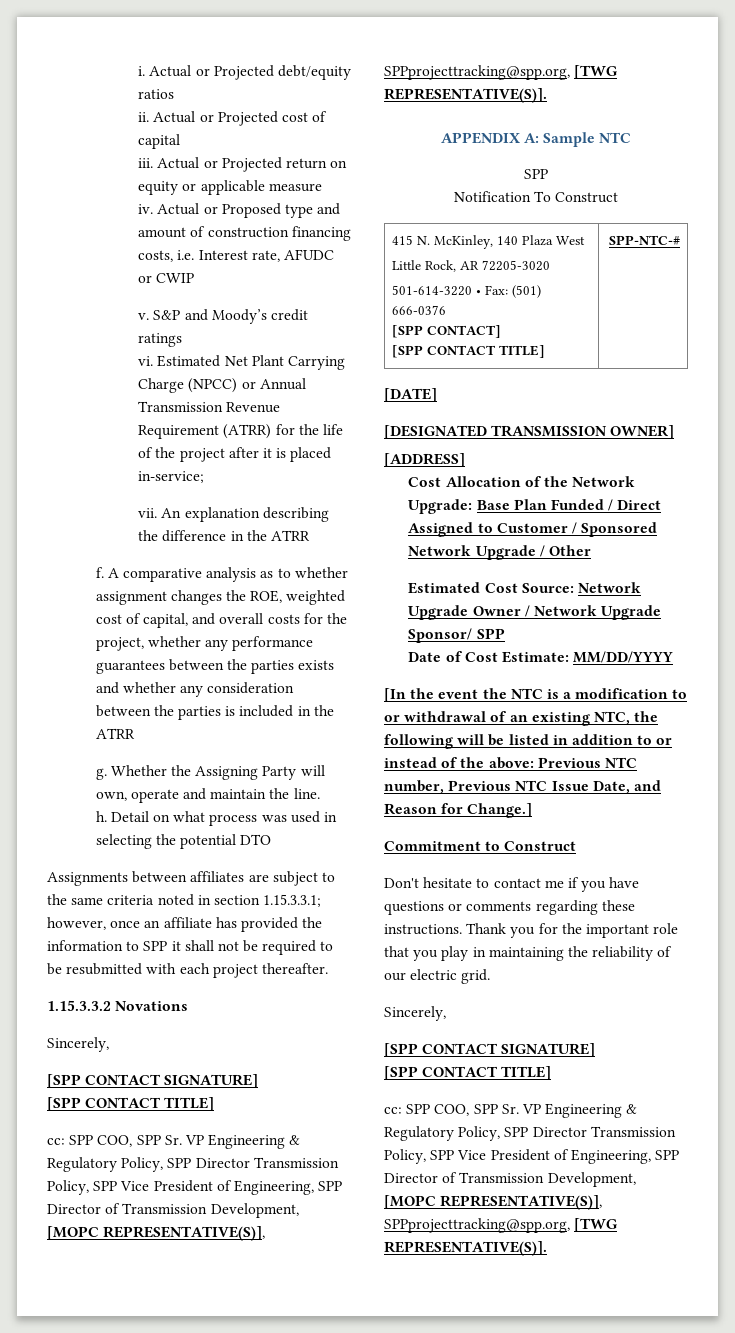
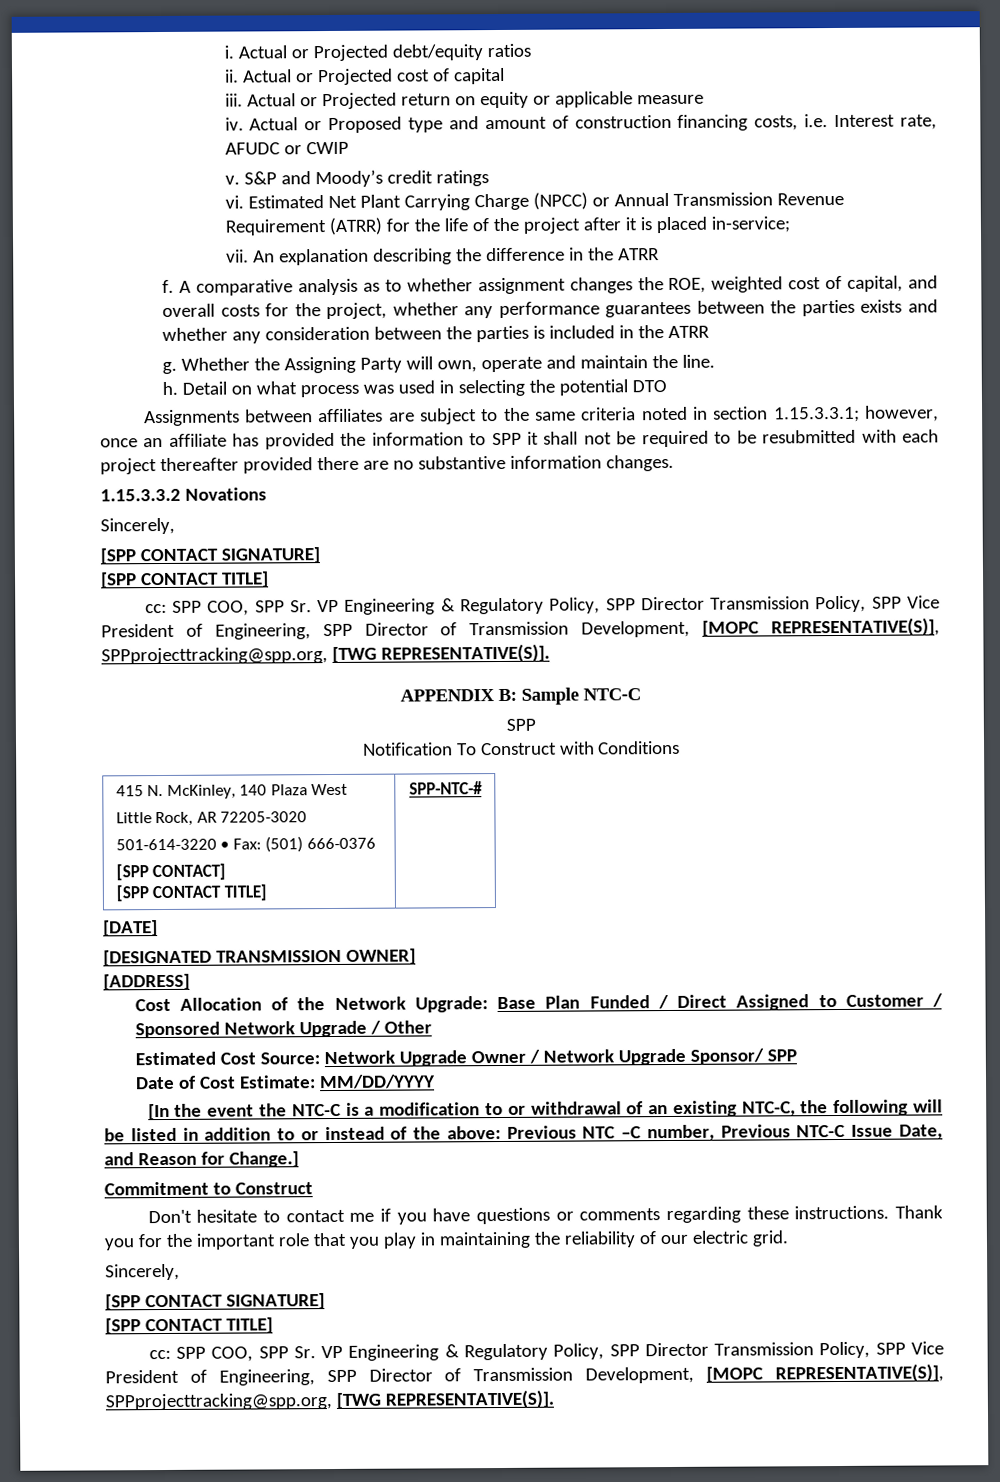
[261,963,328,974] thereafter. -> [159,454,674,474] thereafter provided there are no substantive information changes.
[523,132,632,147] A: Sample NTC -> [498,687,641,705] B: Sample NTC-C
(619, 197) none -> [559,740,681,755] with Conditions
[510,688,543,699] NTC -> [291,1103,341,1117] NTC-C
[593,711,630,725] NTC, -> [741,1101,796,1117] NTC-C,
(637, 762) none -> [621,1126,642,1139] –C
[515,780,548,791] NTC -> [796,1124,846,1138] NTC-C

